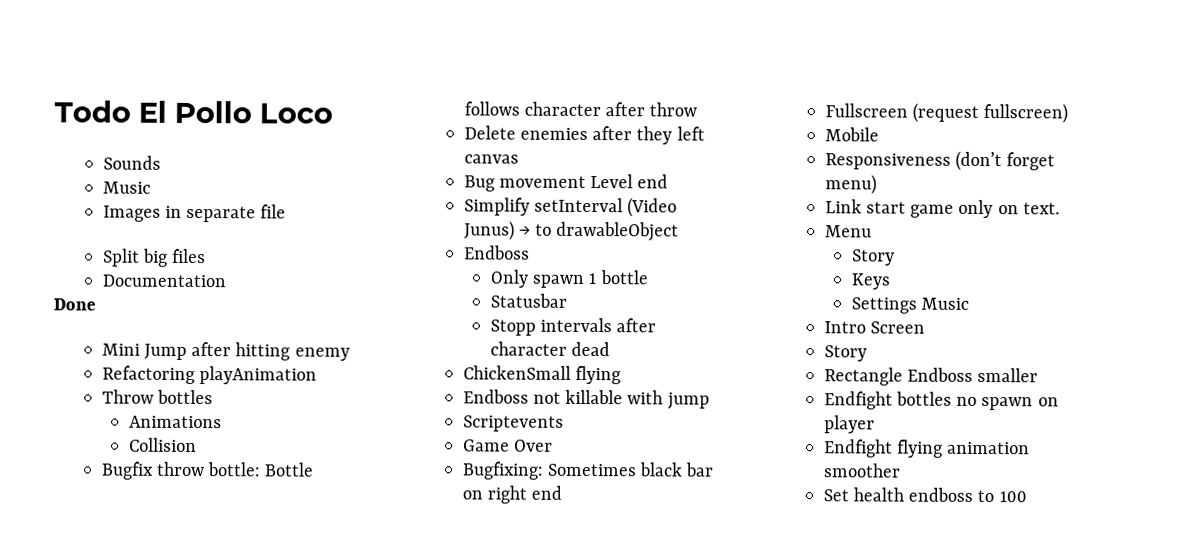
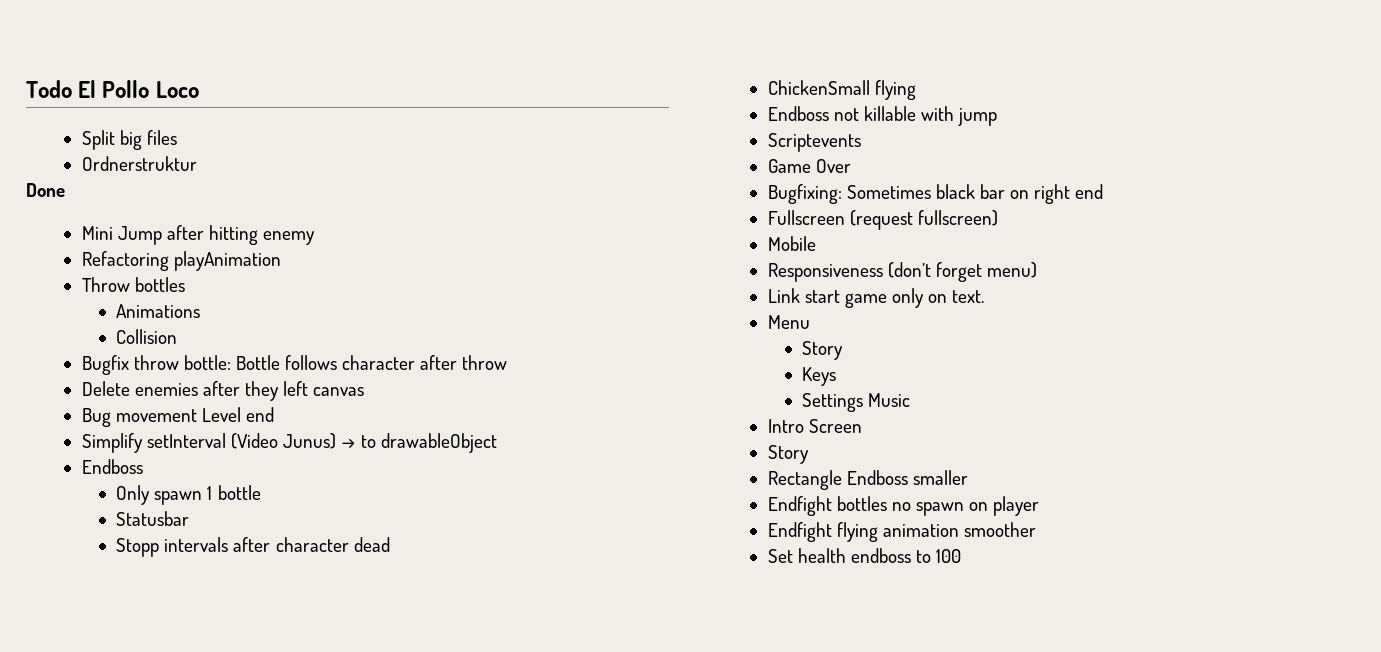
[102,155,161,170] [102,181,151,194] [102,204,287,223] // Sounds // Music // Images in separate file -> (199, 89) none
[101,274,226,288] Documentation -> [81,156,197,171] Ordnerstruktur

